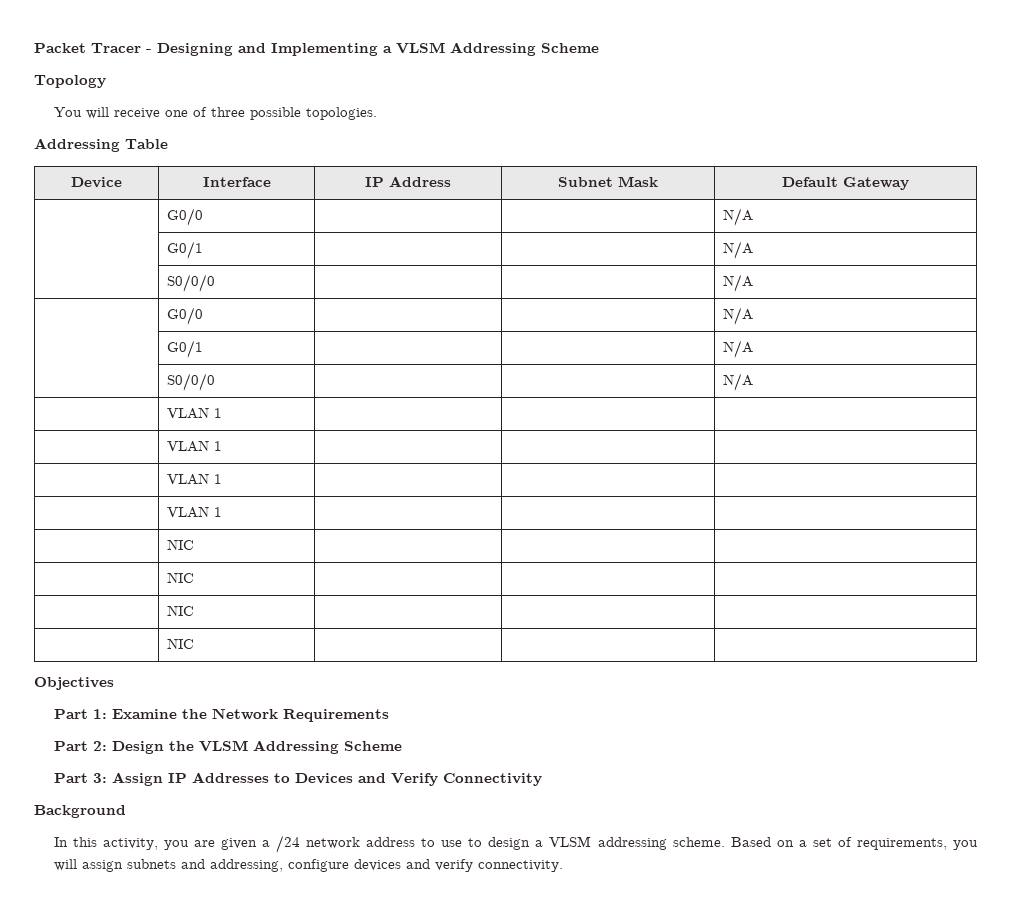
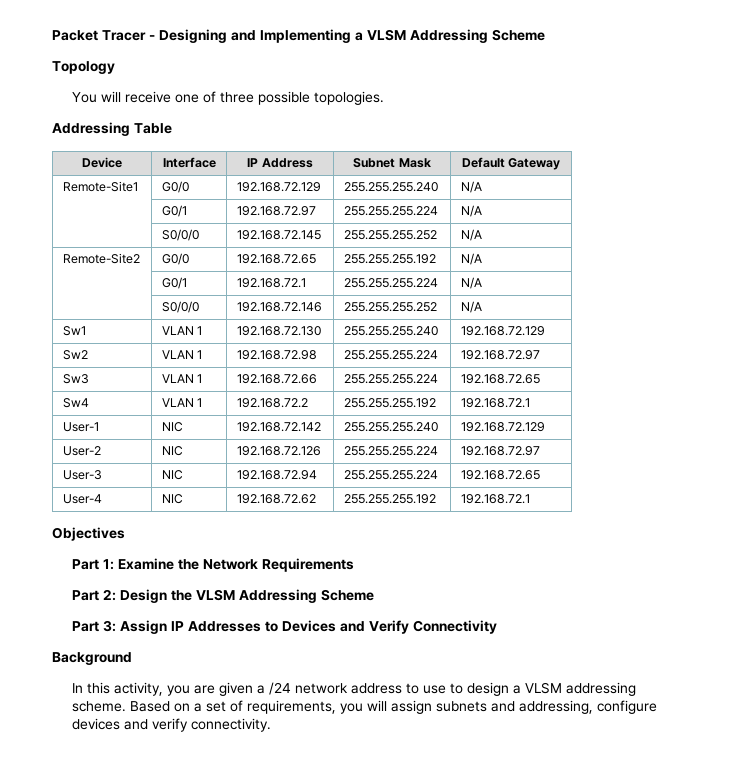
[166,208,203,226] [722,208,753,226] [166,241,203,259] [722,241,753,259] [166,274,215,292] [722,274,753,292] [166,307,203,325] [722,307,753,325] [166,340,203,358] [722,340,753,358] [166,373,215,391] [722,373,753,391] [166,407,222,419] [166,440,222,452] [166,473,222,485] [166,506,222,518] [166,539,194,550] [166,572,194,583] [166,605,194,616] [166,638,194,649] | G0/0 | | | N/A // | G0/1 | | | N/A // | S0/0/0 | | | N/A // | G0/0 | | | N/A // | G0/1 | | | N/A // | S0/0/0 | | | N/A // | VLAN 1 | | | // | VLAN 1 | | | // | VLAN 1 | | | // | VLAN 1 | | | // | NIC | | | // | NIC | | | // | NIC | | | // | NIC | | | -> [62,181,138,192] [161,181,189,193] [236,182,321,192] [343,182,438,192] [460,181,482,193] [161,205,187,217] [236,206,316,216] [343,206,438,216] [460,205,482,217] [161,229,199,241] [236,230,321,240] [343,230,437,240] [460,229,482,241] [62,253,140,264] [161,253,189,265] [236,254,316,264] [343,254,436,264] [460,253,482,265] [161,277,187,289] [236,278,306,288] [343,278,438,288] [460,277,482,289] [161,301,199,313] [236,302,322,312] [343,302,437,312] [460,301,482,313] [62,326,86,336] [161,326,203,335] [236,326,321,336] [343,326,438,336] [460,326,545,336] [62,350,88,360] [161,350,203,359] [236,350,317,360] [343,350,438,360] [460,350,540,360] [62,374,89,384] [161,374,203,383] [236,374,317,384] [343,374,438,384] [460,374,540,384] [62,398,89,408] [161,398,203,407] [236,398,308,408] [343,398,436,408] [460,398,530,408] [62,422,99,432] [161,422,183,432] [236,422,321,432] [343,422,438,432] [460,422,545,432] [62,446,101,456] [161,446,183,456] [236,446,321,456] [343,446,438,456] [460,446,540,456] [62,470,102,480] [161,470,183,480] [236,470,317,480] [343,470,438,480] [460,470,540,480] [62,494,102,504] [161,494,183,504] [236,494,316,504] [343,494,436,504] [460,494,530,504] Remote-Site1 | G0/0 | 192.168.72.129 | 255.255.255.240 | N/A // | G0/1 | 192.168.72.97 | 255.255.255.224 | N/A // | S0/0/0 | 192.168.72.145 | 255.255.255.252 | N/A // Remote-Site2 | G0/0 | 192.168.72.65 | 255.255.255.192 | N/A // | G0/1 | 192.168.72.1 | 255.255.255.224 | N/A // | S0/0/0 | 192.168.72.146 | 255.255.255.252 | N/A // Sw1 | VLAN 1 | 192.168.72.130 | 255.255.255.240 | 192.168.72.129 // Sw2 | VLAN 1 | 192.168.72.98 | 255.255.255.224 | 192.168.72.97 // Sw3 | VLAN 1 | 192.168.72.66 | 255.255.255.224 | 192.168.72.65 // Sw4 | VLAN 1 | 192.168.72.2 | 255.255.255.192 | 192.168.72.1 // User-1 | NIC | 192.168.72.142 | 255.255.255.240 | 192.168.72.129 // User-2 | NIC | 192.168.72.126 | 255.255.255.224 | 192.168.72.97 // User-3 | NIC | 192.168.72.94 | 255.255.255.224 | 192.168.72.65 // User-4 | NIC | 192.168.72.62 | 255.255.255.192 | 192.168.72.1

